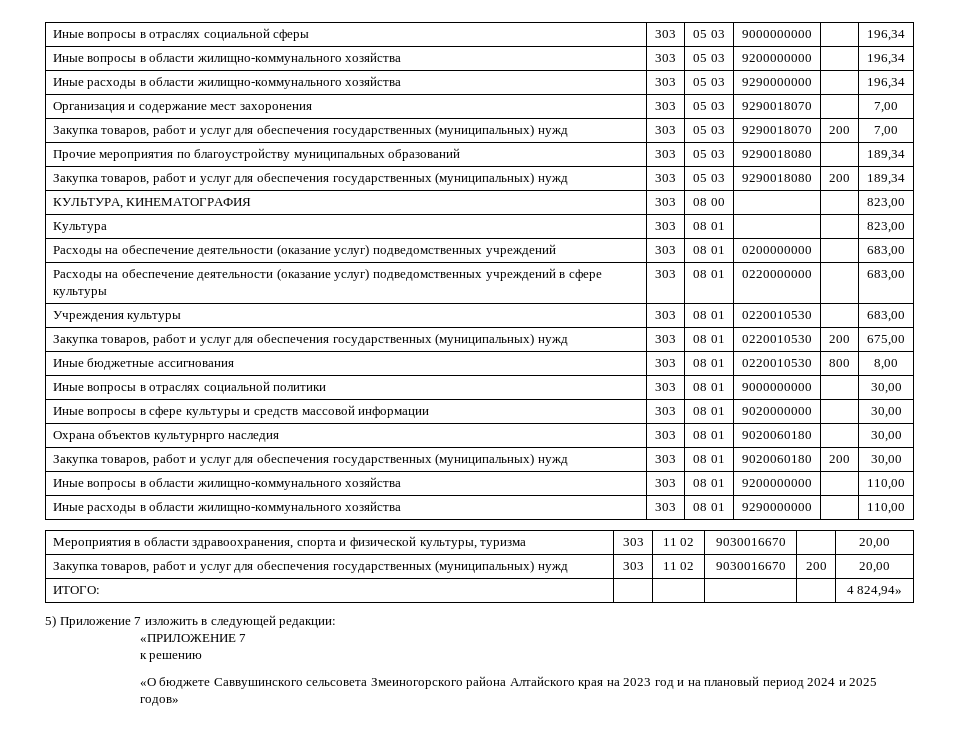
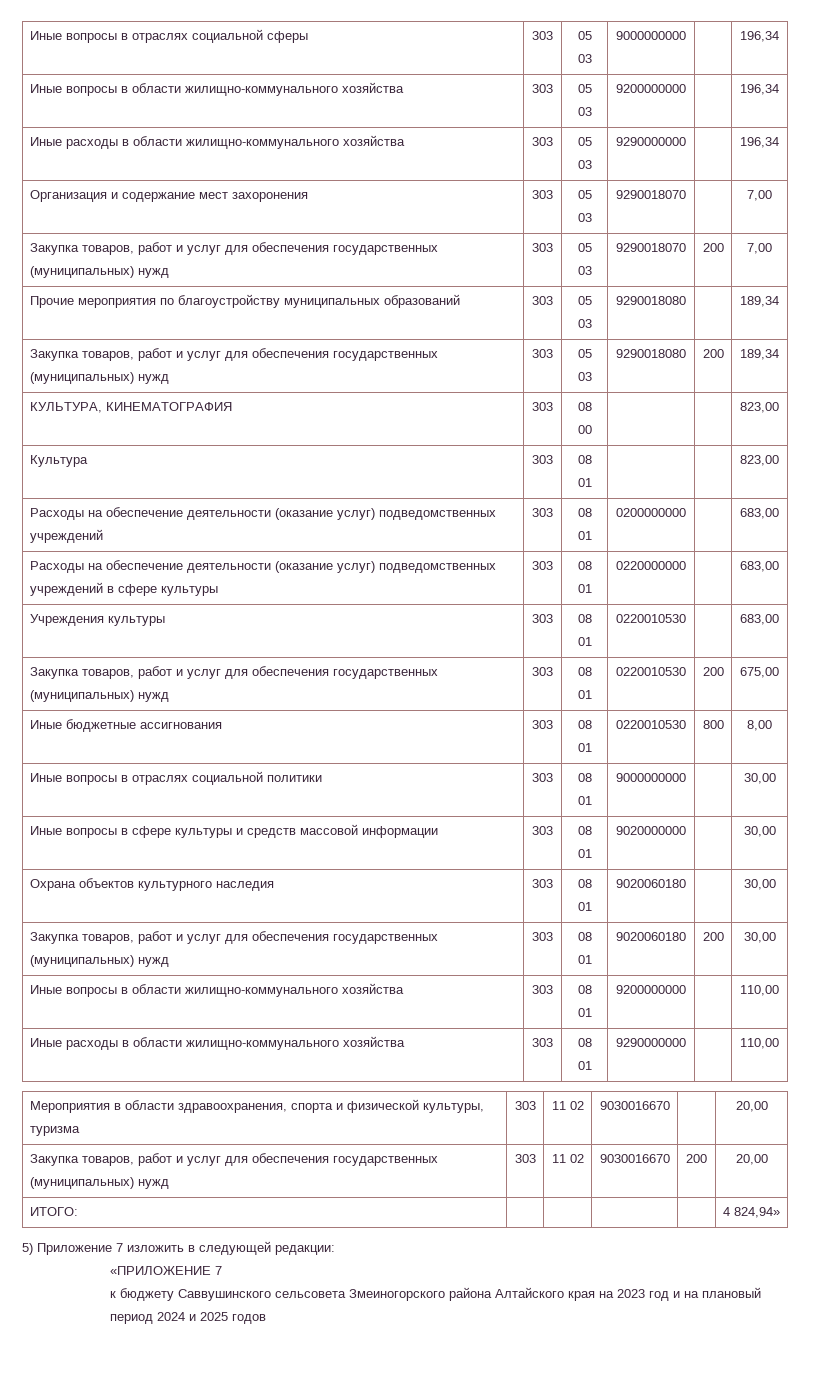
[153,433,225,442] культурнрго -> [137,881,212,891] культурного
[149,653,203,662] [139,677,211,689] решению // «О бюджете -> [119,1288,174,1301] бюджету
[139,697,179,706] годов» -> [231,1314,266,1324] годов

